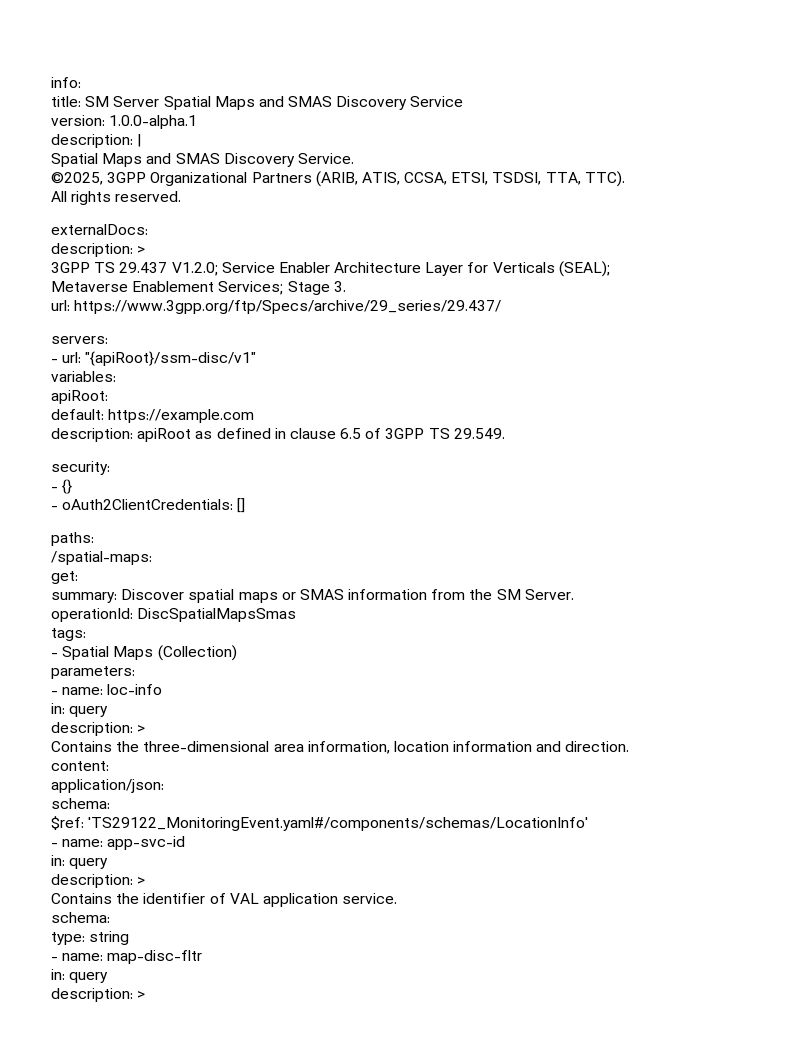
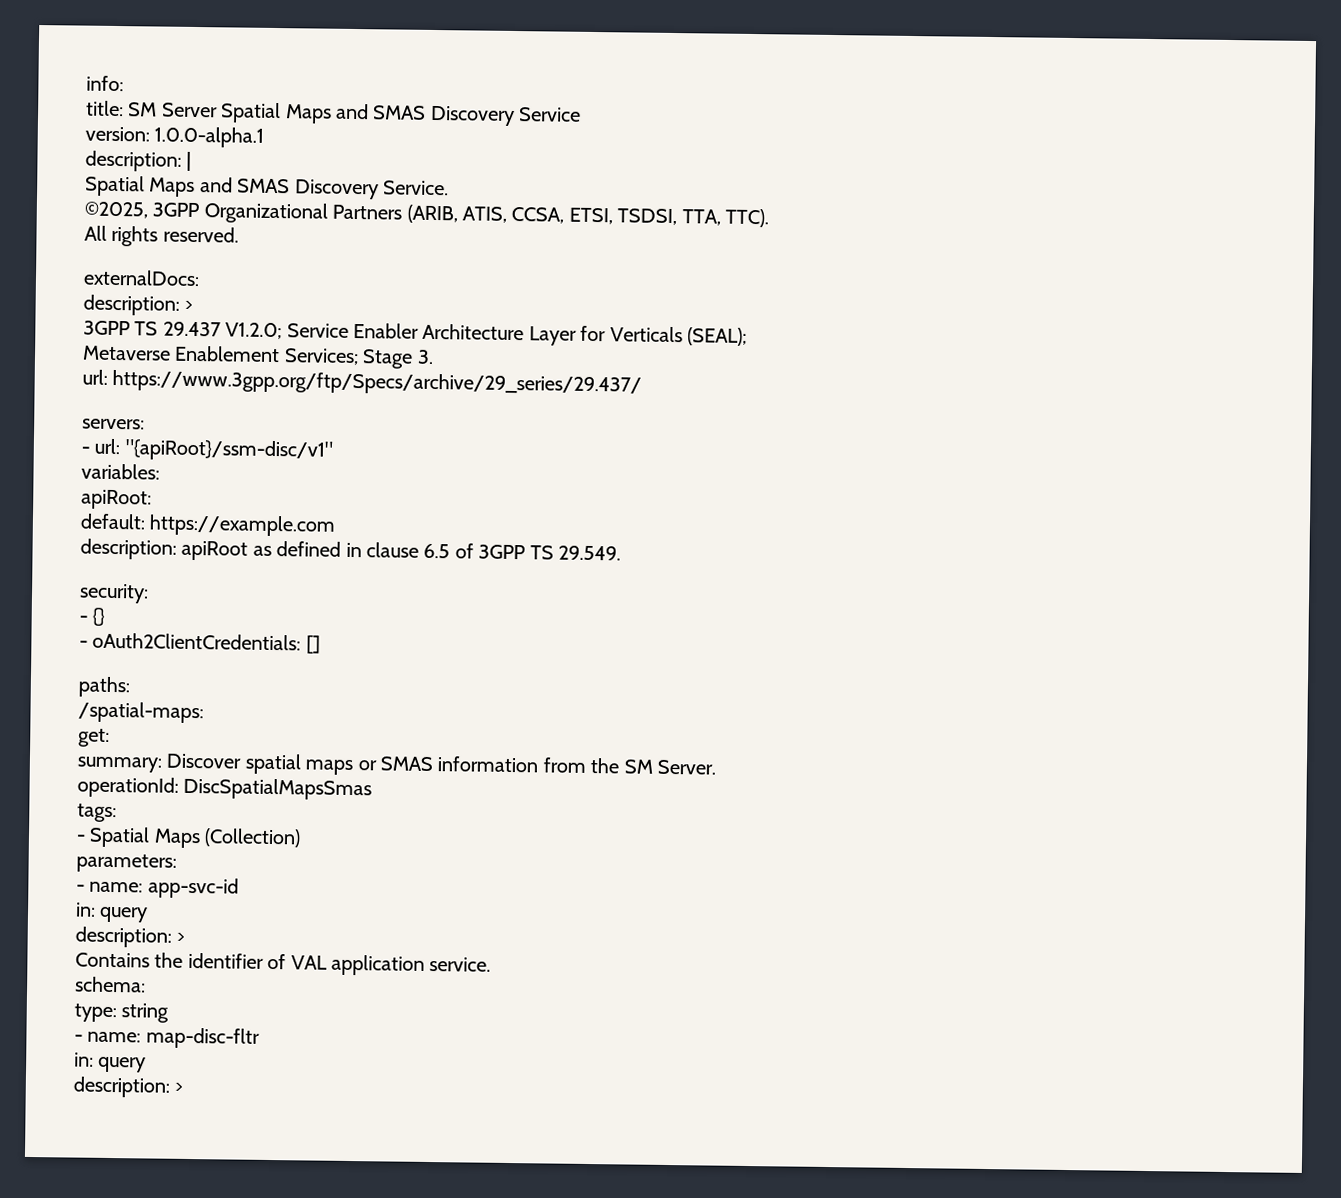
[51,684,163,695] [51,703,109,717] [51,722,146,736] [51,741,630,754] [51,761,109,771] [51,779,164,793] [51,798,110,809] [51,816,589,831] // - name: loc-info // in: query // description: > // Contains the three-dimensional area information, location information and direction. // content: // application/json: // schema: // $ref: 'TS29122_MonitoringEvent.yaml#/components/schemas/LocationInfo' -> (177, 863) none

